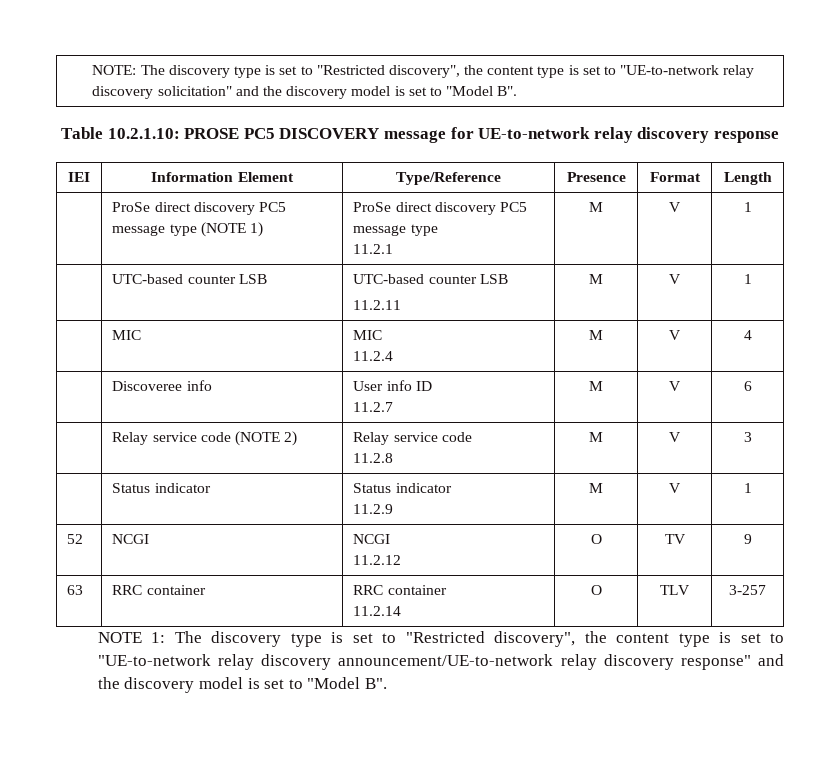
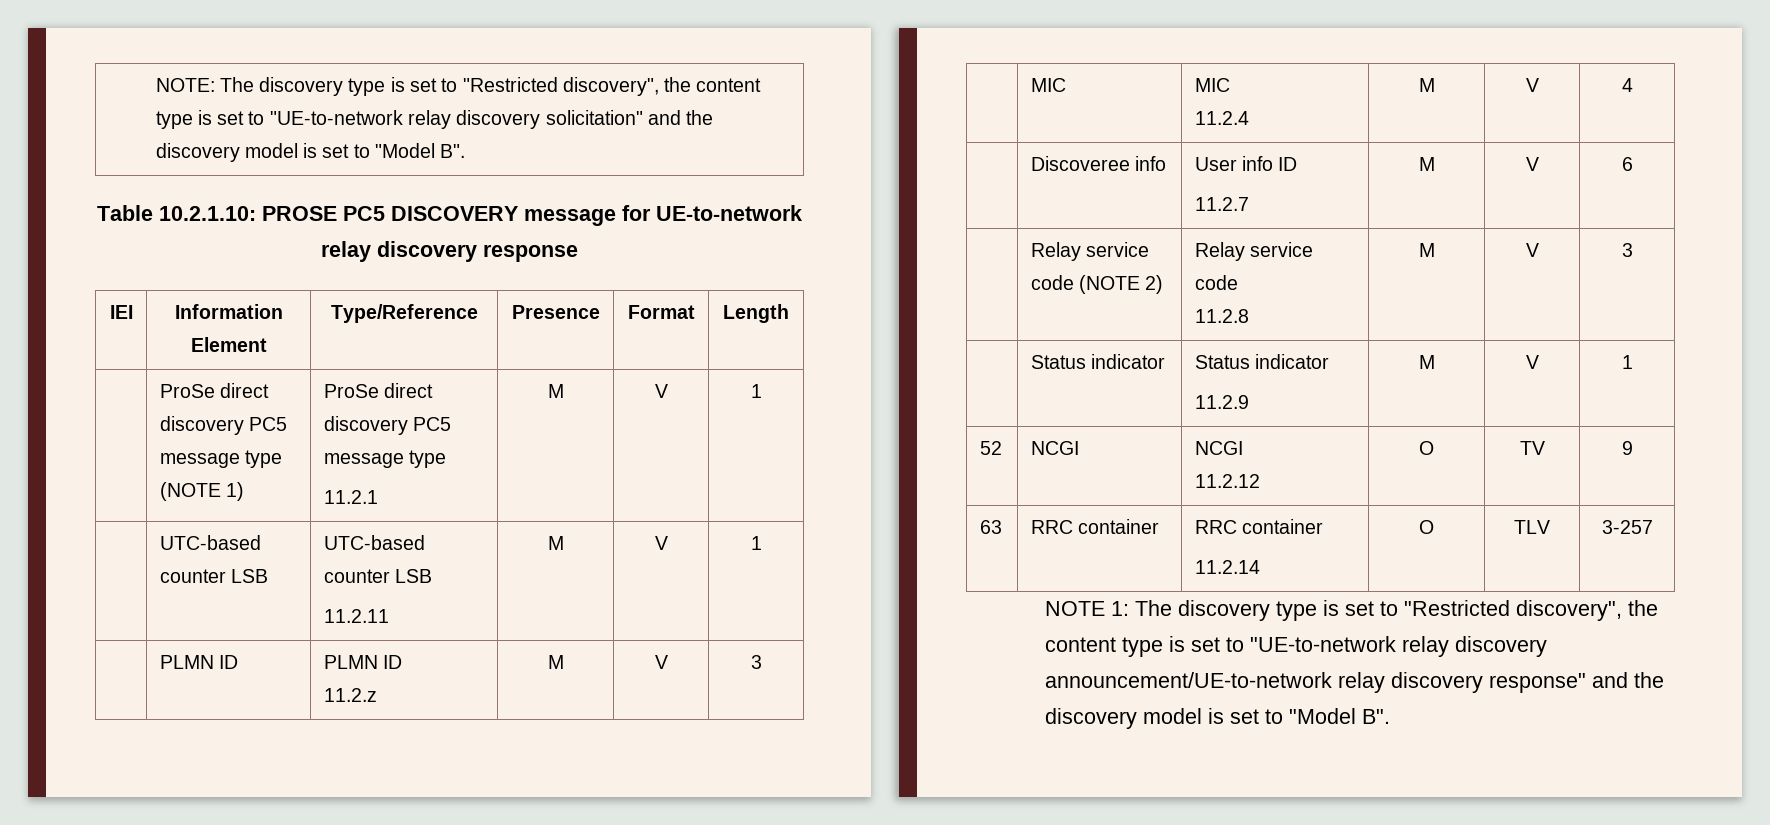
(752, 279) none -> [159,655,238,669] [323,655,402,669] [323,688,377,702] [547,655,564,669] [654,655,668,669] [750,655,762,669] // | PLMN ID | PLMN ID // 11.2.z | M | V | 3

